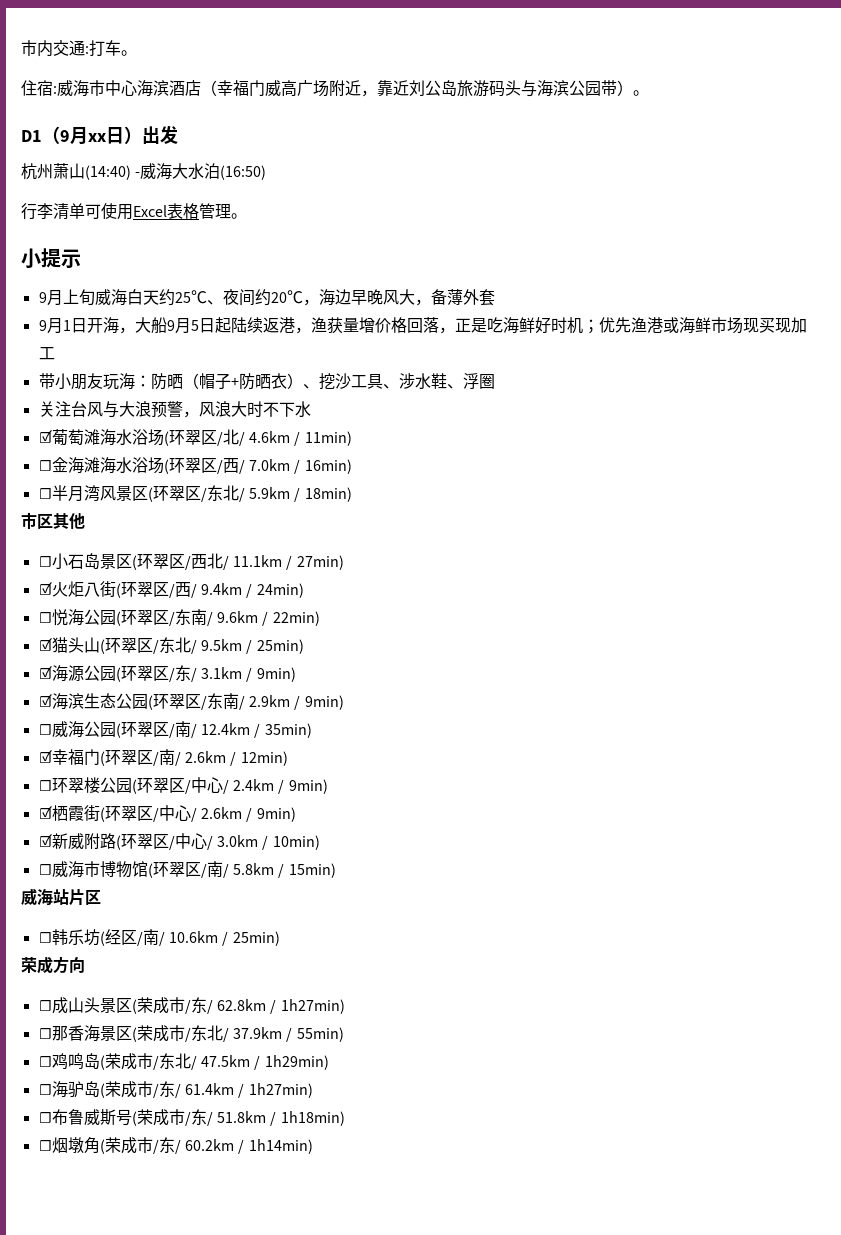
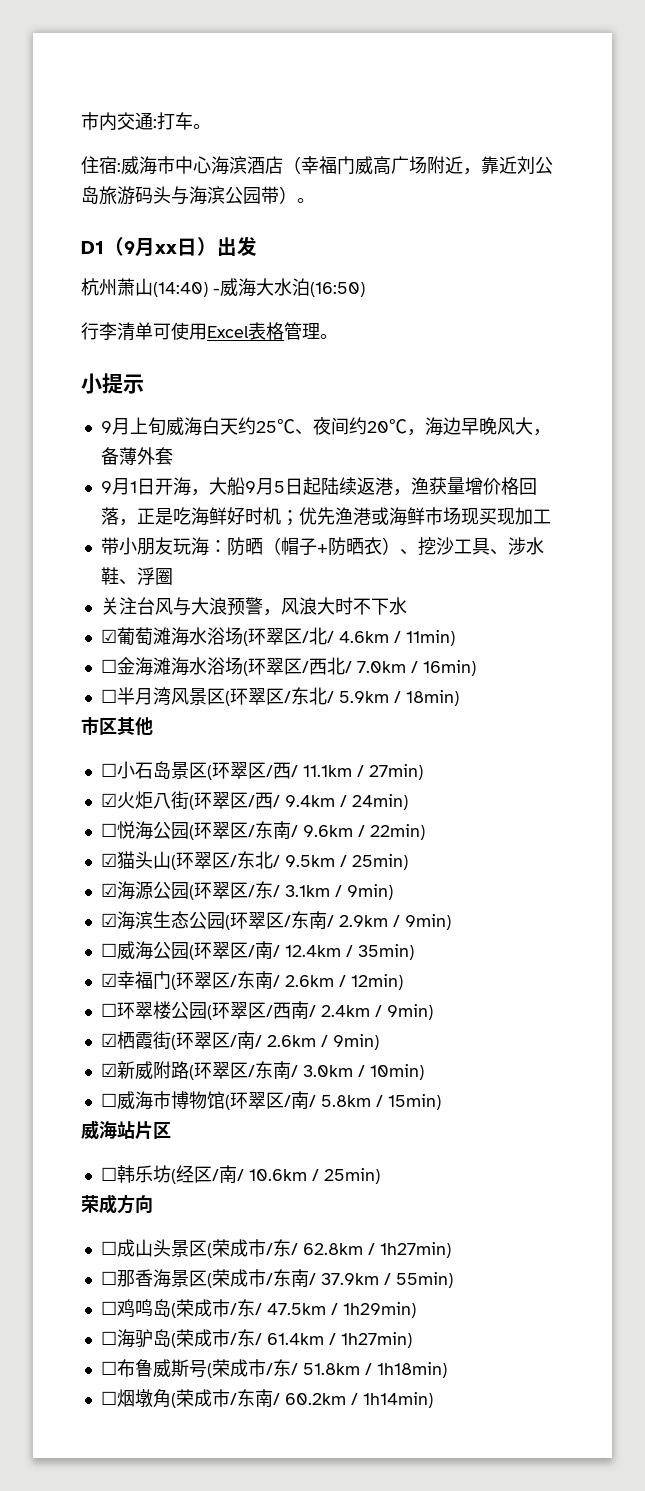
(239, 465) none -> [326,657,345,675] 北
[206,553,223,569] 北 -> (291, 770) none
(159, 759) none -> [236,971,255,989] 东
[190,777,223,793] 中心 -> [272,1001,309,1019] 西南
[158,805,191,821] 中心 -> [236,1031,255,1049] 南
[174,833,207,849] 中心 -> [254,1061,291,1079] 东南
[206,1025,223,1041] 北 -> [290,1269,309,1287] 南
[174,1053,191,1069] 北 -> (255, 1308) none
(175, 1145) none -> [254,1389,273,1407] 南

